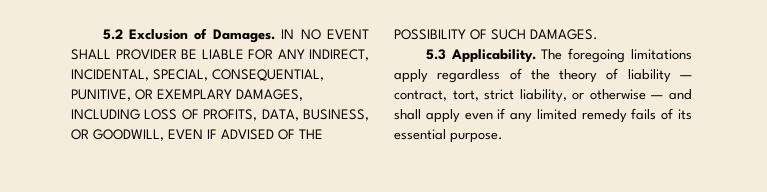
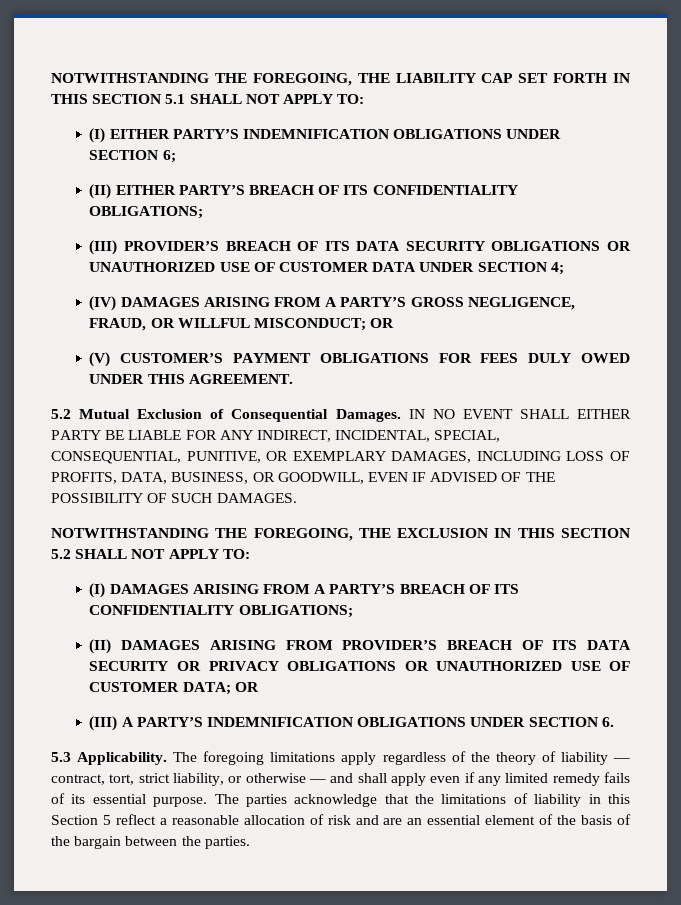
[102,29,123,40] 5.2 -> [51,73,630,86] [51,94,365,104] [89,128,562,143] [89,150,176,163] [89,184,518,199] [89,206,204,219] [89,240,631,255] [89,262,564,275] [89,296,575,311] [89,318,395,331] [89,352,630,367] [89,374,293,384] [51,409,131,419] NOTWITHSTANDING THE FOREGOING, THE LIABILITY CAP SET FORTH IN THIS SECTION 5.1 SHALL NOT APPLY TO: // (I) EITHER PARTY’S INDEMNIFICATION OBLIGATIONS UNDER SECTION 6; // (II) EITHER PARTY’S BREACH OF ITS CONFIDENTIALITY OBLIGATIONS; // (III) PROVIDER’S BREACH OF ITS DATA SECURITY OBLIGATIONS OR UNAUTHORIZED USE OF CUSTOMER DATA UNDER SECTION 4; // (IV) DAMAGES ARISING FROM A PARTY’S GROSS NEGLIGENCE, FRAUD, OR WILLFUL MISCONDUCT; OR // (V) CUSTOMER’S PAYMENT OBLIGATIONS FOR FEES DULY OWED UNDER THIS AGREEMENT. // 5.2 Mutual
(208, 34) none -> [231,409,329,422] Consequential
[115,49,177,60] PROVIDER -> [577,409,632,419] [51,430,101,440] EITHER PARTY
(598, 34) none -> [51,528,630,541] [51,549,250,559] [89,583,519,598] [89,605,353,618] [89,639,631,654] [89,661,630,671] [89,682,259,695] [89,716,614,731] // NOTWITHSTANDING THE FOREGOING, THE EXCLUSION IN THIS SECTION 5.2 SHALL NOT APPLY TO: // (I) DAMAGES ARISING FROM A PARTY’S BREACH OF ITS CONFIDENTIALITY OBLIGATIONS; // (II) DAMAGES ARISING FROM PROVIDER’S BREACH OF ITS DATA SECURITY OR PRIVACY OBLIGATIONS OR UNAUTHORIZED USE OF CUSTOMER DATA; OR // (III) A PARTY’S INDEMNIFICATION OBLIGATIONS UNDER SECTION 6.
(503, 137) none -> [214,793,630,807] [51,814,631,825] [51,836,250,849] The parties acknowledge that the limitations of liability in this Section 5 reflect a reasonable allocation of risk and are an essential element of the basis of the bargain between the parties.

